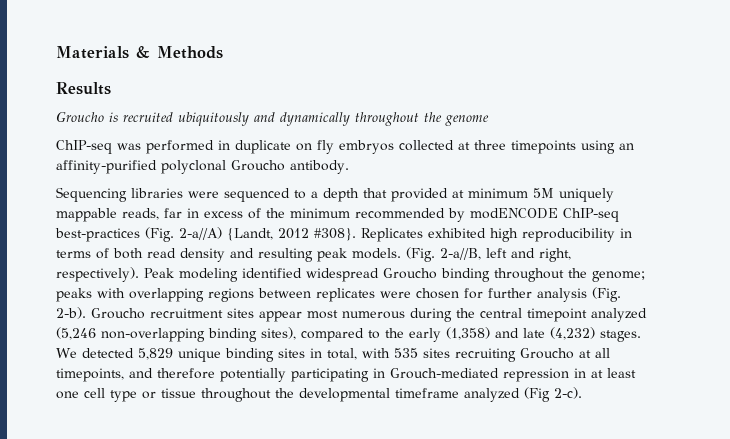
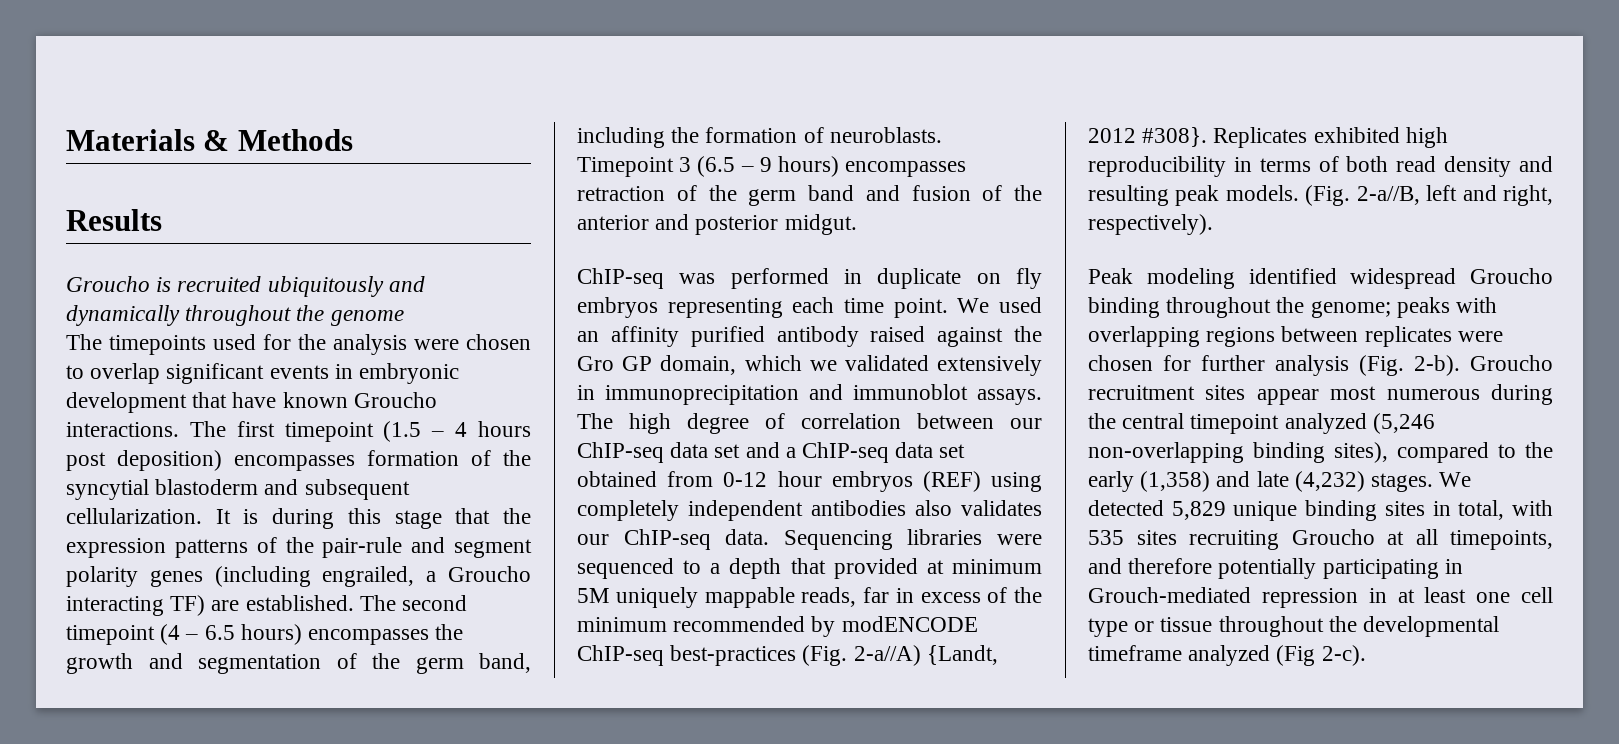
(489, 120) none -> [66,334,531,355] [66,363,460,384] [66,392,437,413] [66,421,531,442] [66,450,531,471] [66,479,410,500] [66,508,531,529] [66,537,532,558] [66,566,531,587] [66,595,468,616] [66,624,464,645] [66,653,531,674] [577,127,942,148] [577,156,967,177] [577,185,1042,206] [577,214,857,235] // The timepoints used for the analysis were chosen to overlap significant events in embryonic development that have known Groucho interactions. The first timepoint (1.5 – 4 hours post deposition) encompasses formation of the syncytial blastoderm and subsequent cellularization. It is during this stage that the expression patterns of the pair-rule and segment polarity genes (including engrailed, a Groucho interacting TF) are established. The second timepoint (4 – 6.5 hours) encompasses the growth and segmentation of the germ band, including the formation of neuroblasts. Timepoint 3 (6.5 – 9 hours) encompasses retraction of the germ band and fusion of the anterior and posterior midgut.
[399,140,634,154] [56,160,349,174] collected at three timepoints using an affinity-purified polyclonal Groucho antibody. // -> [667,297,1042,318] [577,326,1042,347] [577,355,1042,376] [577,384,1042,405] [577,413,1042,434] [577,442,966,463] [577,471,1042,492] [577,500,1042,521] [577,529,770,550] representing each time point. We used an affinity purified antibody raised against the Gro GP domain, which we validated extensively in immunoprecipitation and immunoblot assays. The high degree of correlation between our ChIP-seq data set and a ChIP-seq data set obtained from 0-12 hour embryos (REF) using completely independent antibodies also validates our ChIP-seq data.
(139, 274) none -> (1213, 224) //

